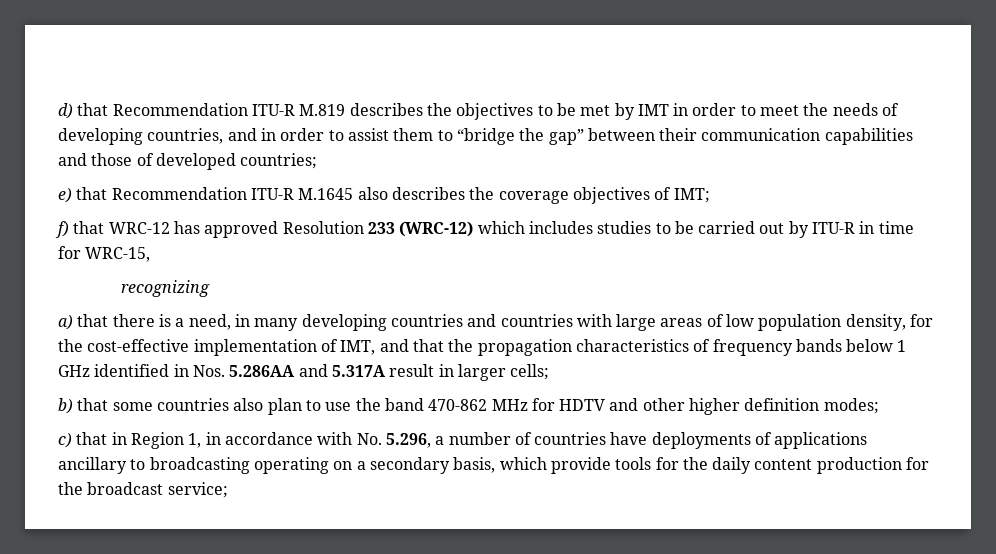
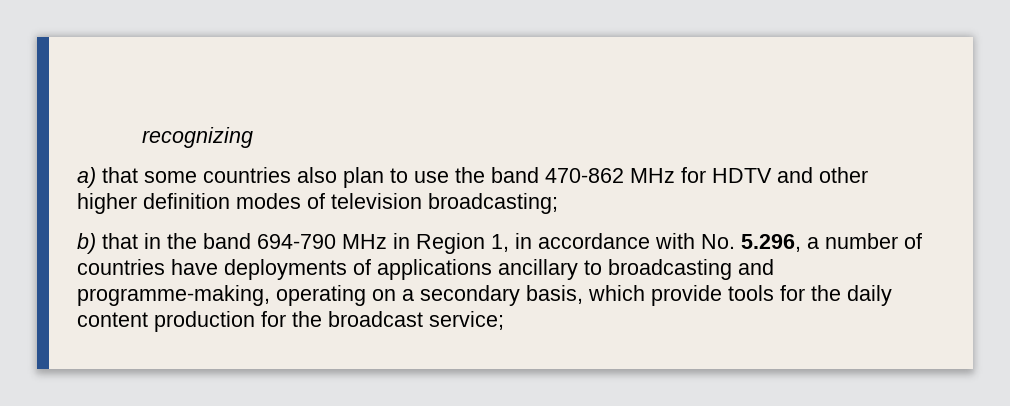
[58,103,900,120] [58,128,913,145] [58,153,318,170] [58,187,710,204] [55,221,914,238] [58,246,151,262] [120,280,210,297] [58,314,934,331] [58,339,907,356] [58,364,550,381] [58,398,73,414] d) that Recommendation ITU-R M.819 describes the objectives to be met by IMT in order to meet the needs of developing countries, and in order to assist them to “bridge the gap” between their communication capabilities and those of developed countries; // e) that Recommendation ITU-R M.1645 also describes the coverage objectives of IMT; // f) that WRC-12 has approved Resolution 233 (WRC-12) which includes studies to be carried out by ITU-R in time for WRC-15, // recognizing // a) that there is a need, in many developing countries and countries with large areas of low population density, for the cost-effective implementation of IMT, and that the propagation characteristics of frequency bands below 1 GHz identified in Nos. 5.286AA and 5.317A result in larger cells; // b) -> [141,127,253,148] [77,167,96,188] recognizing // a)
[823,398,879,414] [58,432,108,448] modes; // c) that -> [236,193,558,214] [77,233,387,254] modes of television broadcasting; // b) that in the band 694-790 MHz
(250, 465) none -> [738,259,774,275] [77,285,270,306] and programme-making,

